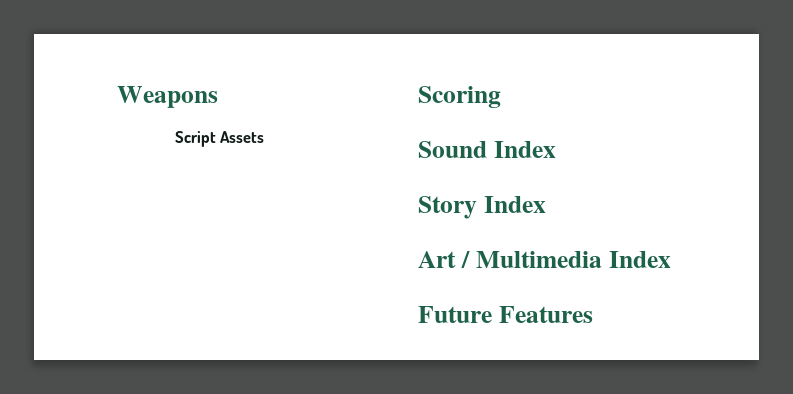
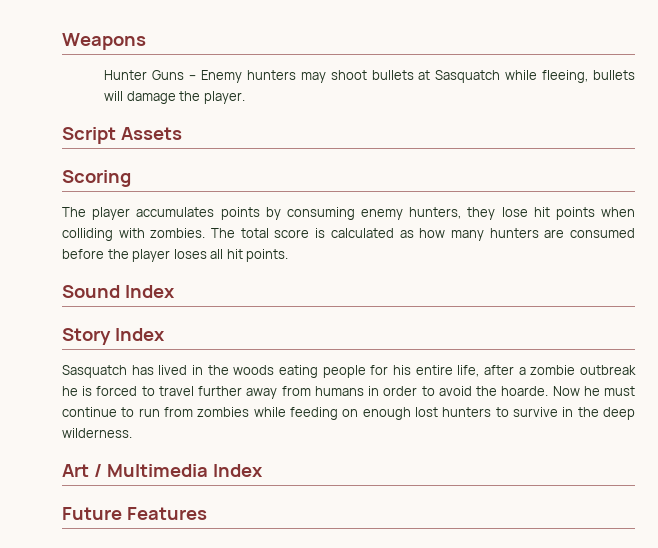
[174,131,264,147] [418,86,501,108] [418,141,556,158] [418,196,546,219] Script Assets // Scoring // Sound Index // Story Index -> [104,70,636,83] [104,91,245,104] [62,127,182,144] [62,170,131,187] [62,207,635,220] [62,228,635,241] [62,249,289,262] [62,285,175,298] [62,328,165,345] [62,365,637,378] [62,386,636,399] [62,407,635,420] [62,428,132,438] Hunter Guns – Enemy hunters may shoot bullets at Sasquatch while fleeing, bullets will damage the player. // Script Assets // Scoring // The player accumulates points by consuming enemy hunters, they lose hit points when colliding with zombies. The total score is calculated as how many hunters are consumed before the player loses all hit points. // Sound Index // Story Index // Sasquatch has lived in the woods eating people for his entire life, after a zombie outbreak he is forced to travel further away from humans in order to avoid the hoarde. Now he must continue to run from zombies while feeding on enough lost hunters to survive in the deep wilderness.

